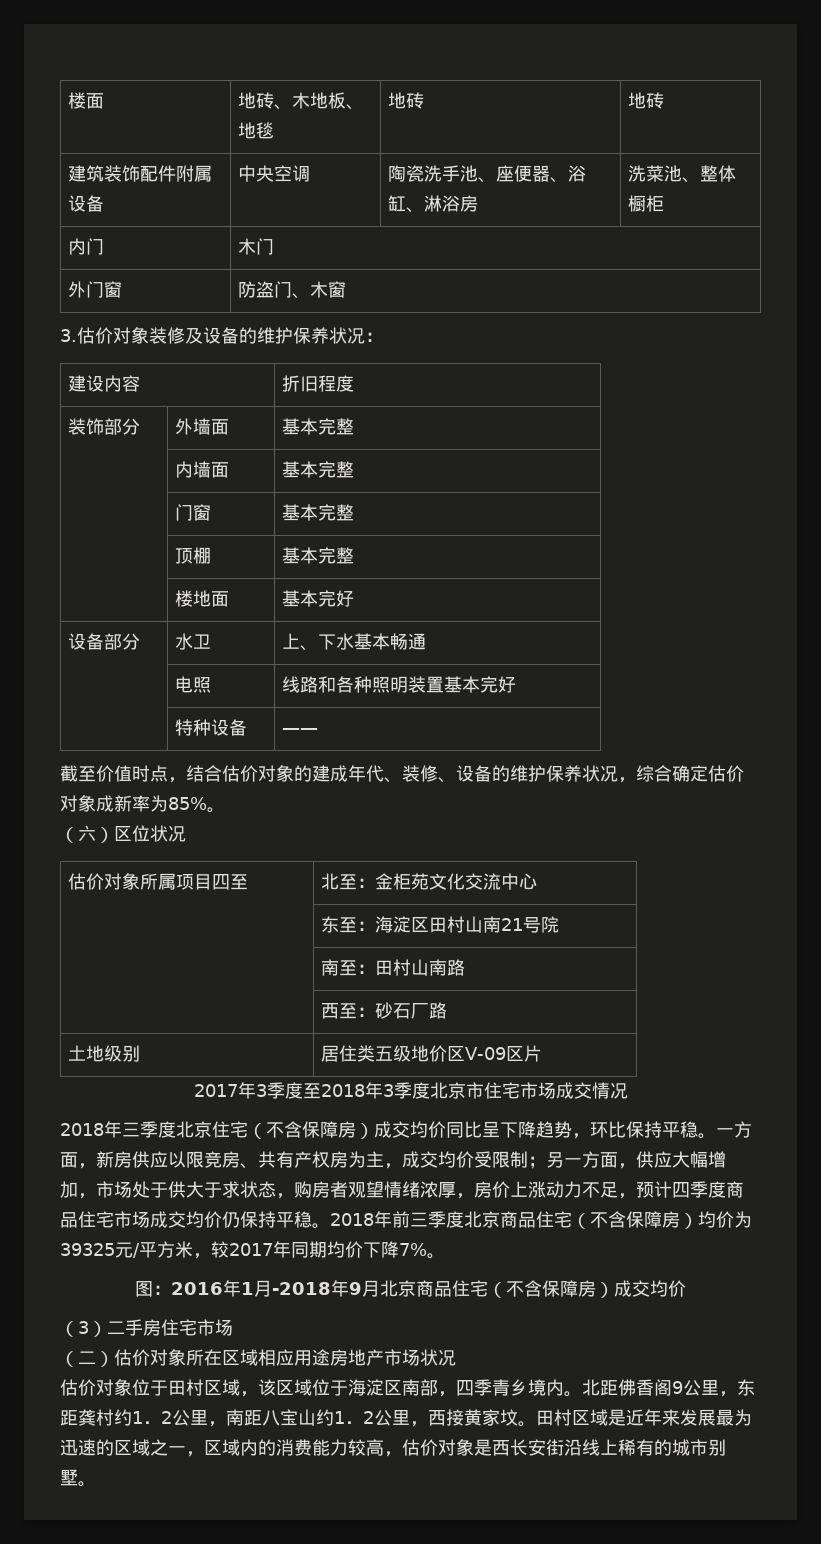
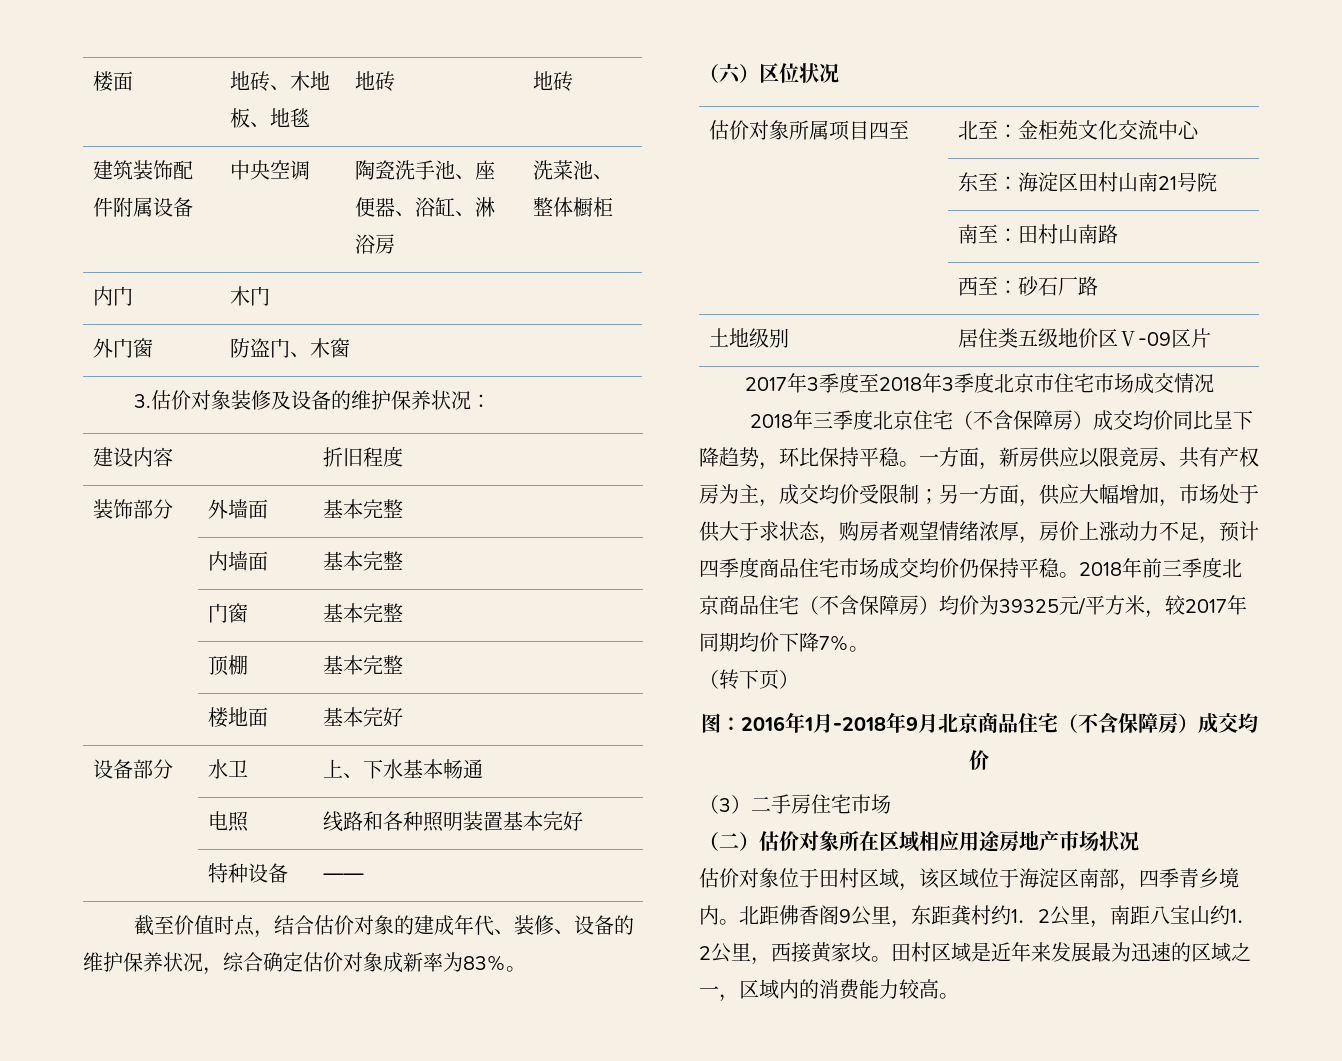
[168,797,207,810] 85% -> [463,955,506,971] 83%
(445, 1256) none -> [699,669,799,690] // （转下页）
[384,1439,726,1457] [60,1469,78,1486] ，估价对象是西长安街沿线上稀有的城市别墅 -> (939, 989) none

